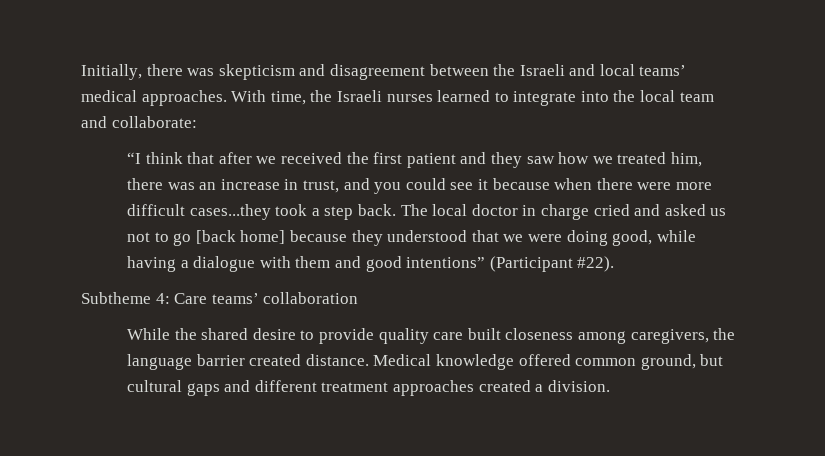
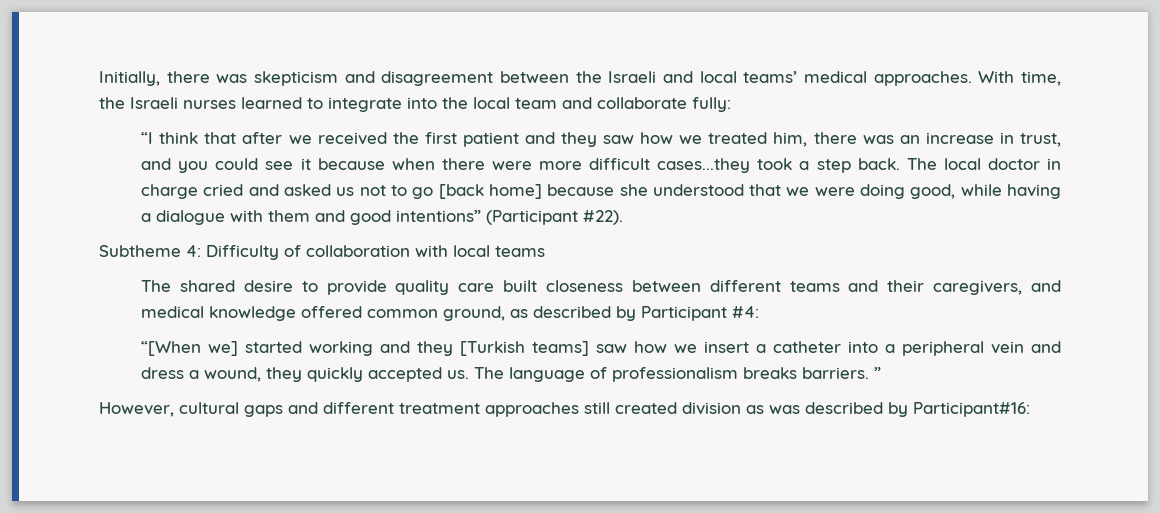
[111,116,197,128] collaborate: -> [597,97,731,112] collaborate fully:
[351,230,383,246] they -> [619,184,648,196] she
[174,293,259,304] Care teams’ -> [206,245,301,260] Difficulty of
[127,328,197,340] // While the -> [415,245,545,257] [141,280,172,292] with local teams // The
[577,328,736,344] [127,354,724,370] among caregivers, the language barrier created distance. Medical knowledge offered common ground, but -> [631,280,1061,295] [141,306,760,321] [141,341,1062,356] [141,367,882,382] [99,402,174,417] between different teams and their caregivers, and medical knowledge offered common ground, as described by Participant #4: // “[When we] started working and they [Turkish teams] saw how we insert a catheter into a peripheral vein and dress a wound, they quickly accepted us. The language of professionalism breaks barriers. ” // However,
[478,380,610,392] created a division. -> [584,402,1030,417] still created division as was described by Participant#16:

